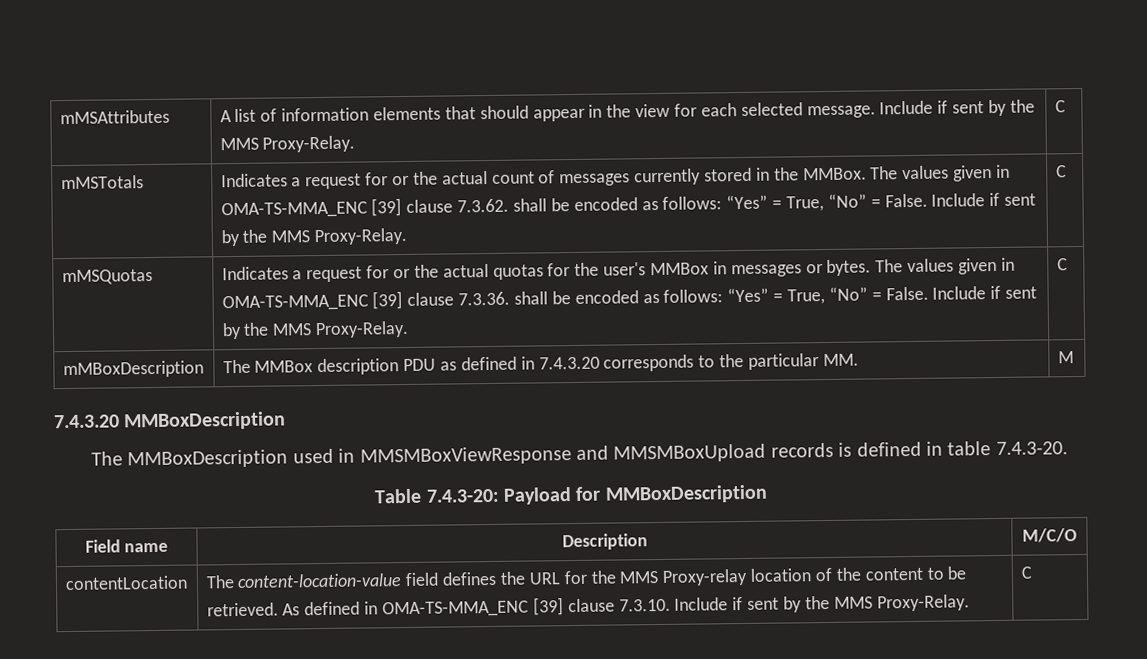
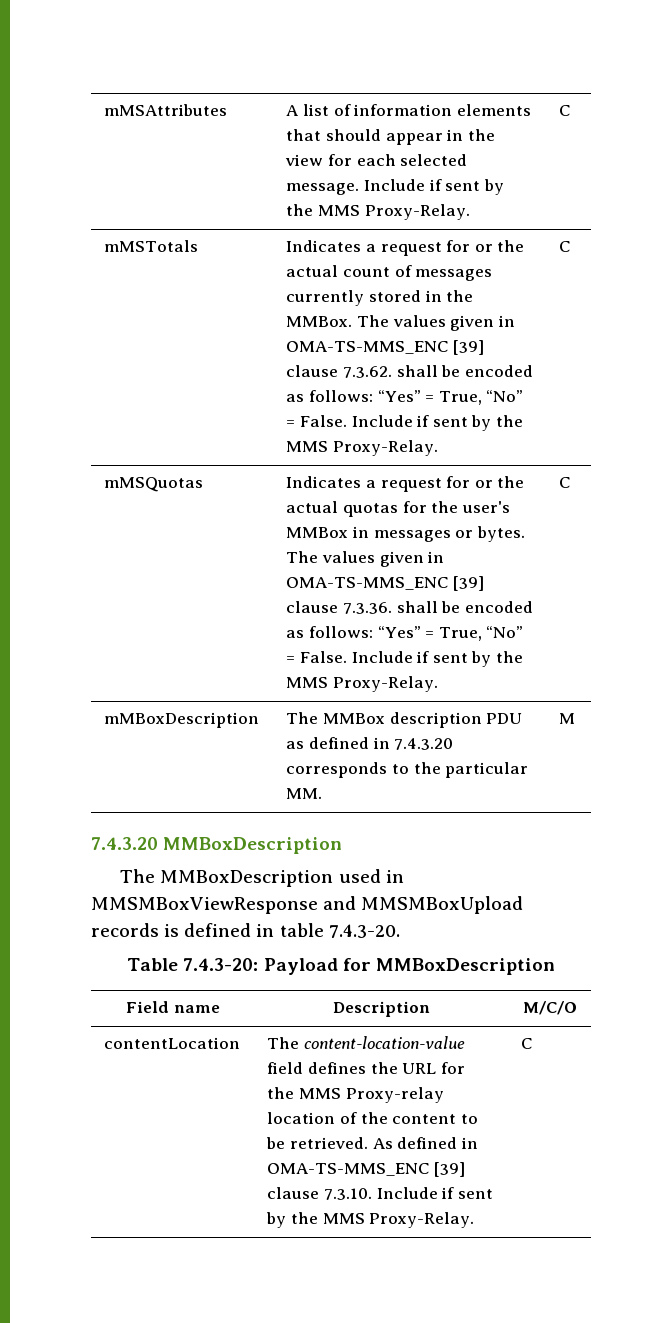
[220,201,368,219] OMA-TS-MMA_ENC -> [286,341,449,354] OMA-TS-MMS_ENC
[221,294,369,312] OMA-TS-MMA_ENC -> [286,577,449,590] OMA-TS-MMS_ENC
[381,600,529,618] OMA-TS-MMA_ENC -> [267,1163,430,1176] OMA-TS-MMS_ENC

